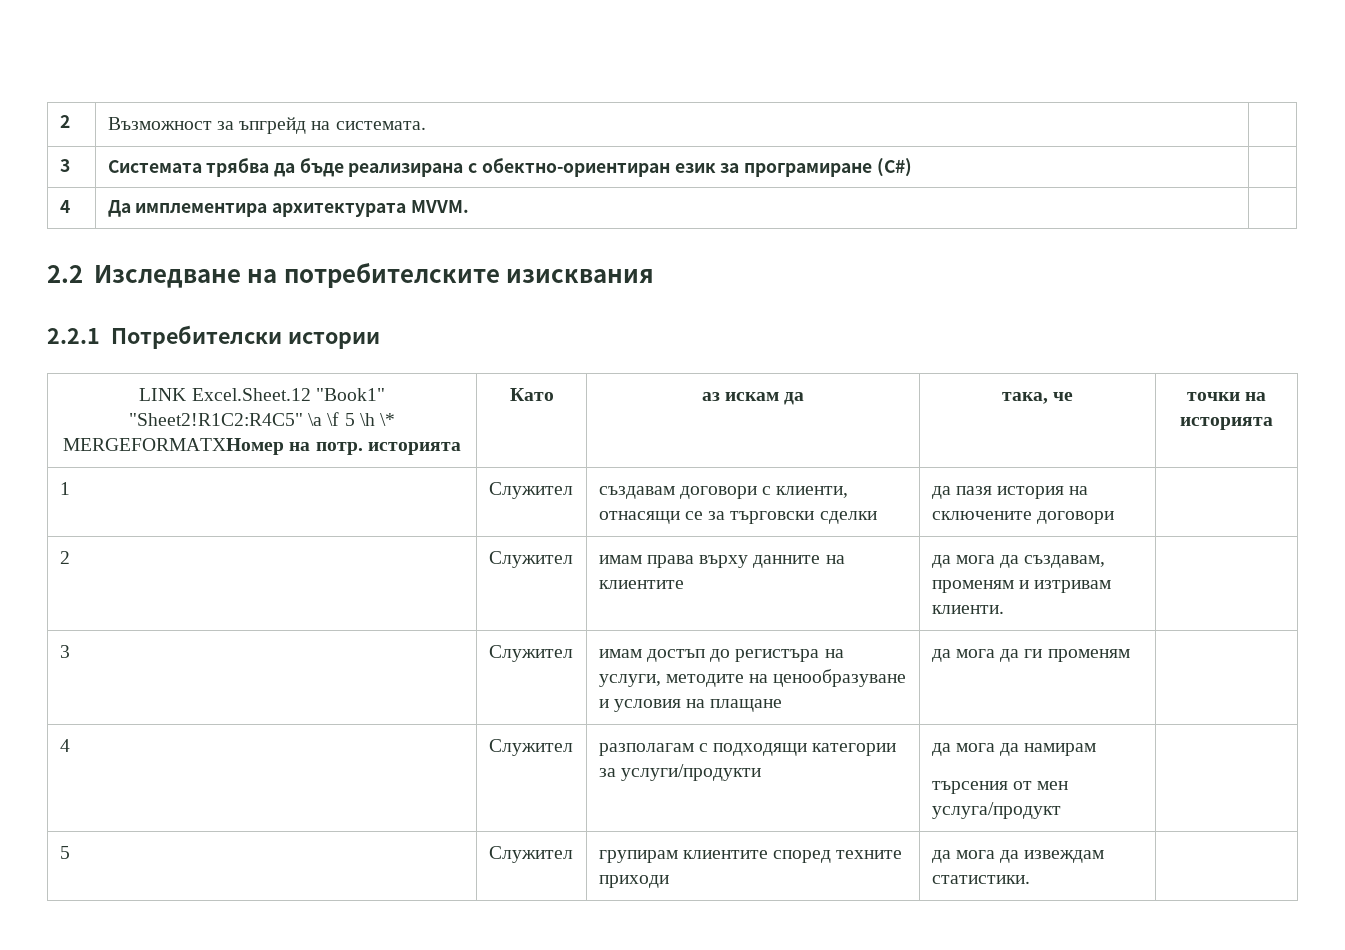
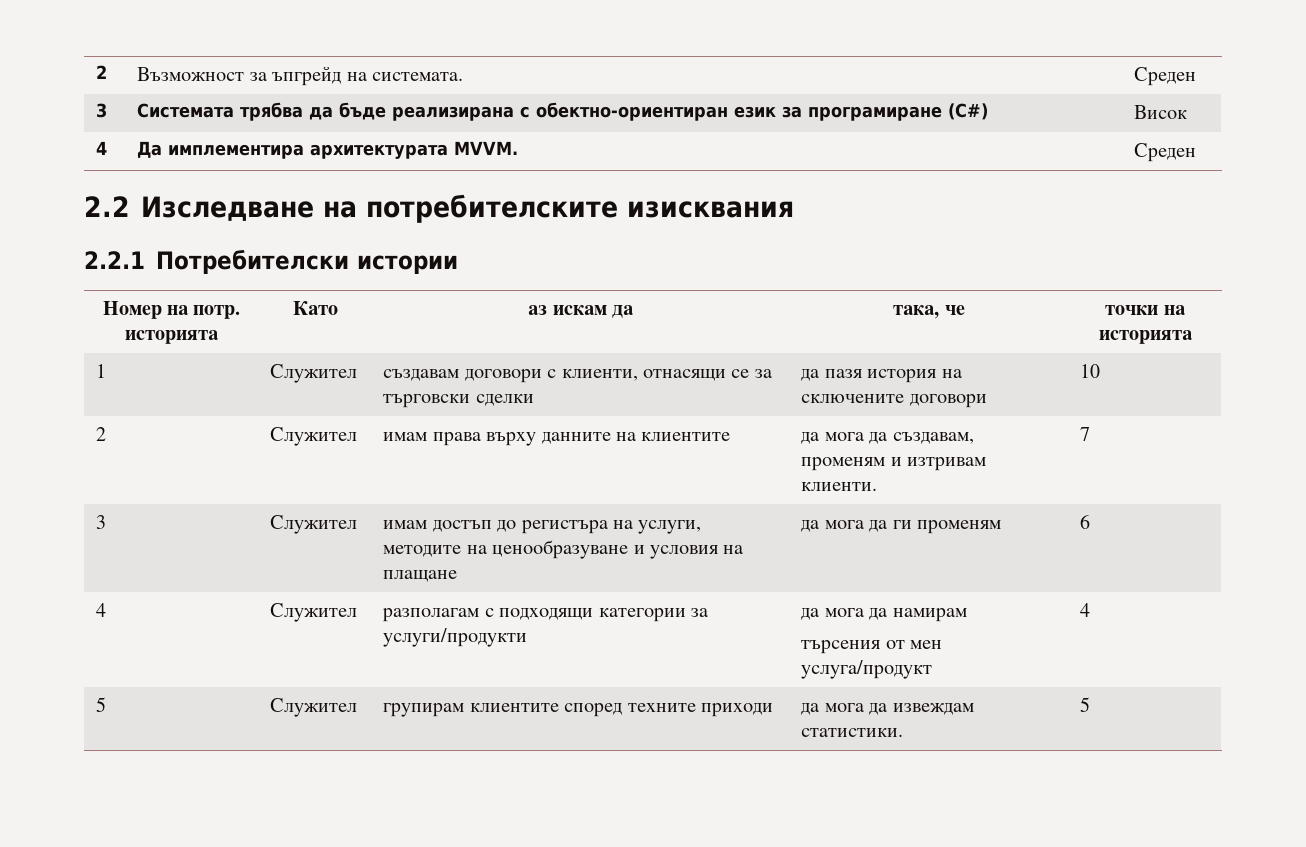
(426, 125) none -> [1134,67,1197,86] Среден
(912, 167) none -> [1134,105,1188,119] Висок
(469, 206) none -> [1134,143,1197,162] Среден
[139,388,385,401] [128,412,396,426] [63,438,285,455] LINK Excel.Sheet.12 "Book1" "Sheet2!R1C2:R4C5" \a \f 5 \h \* MERGEFORMATXНомер -> [102,301,162,319] Номер
(1114, 517) none -> [1080,364,1101,378] 10
(1004, 609) none -> [1080,427,1091,441] 7
(1130, 655) none -> [1080,514,1091,529] 6
(1061, 810) none -> [1080,603,1091,617] 4
(1030, 879) none -> [1080,697,1091,712] 5

